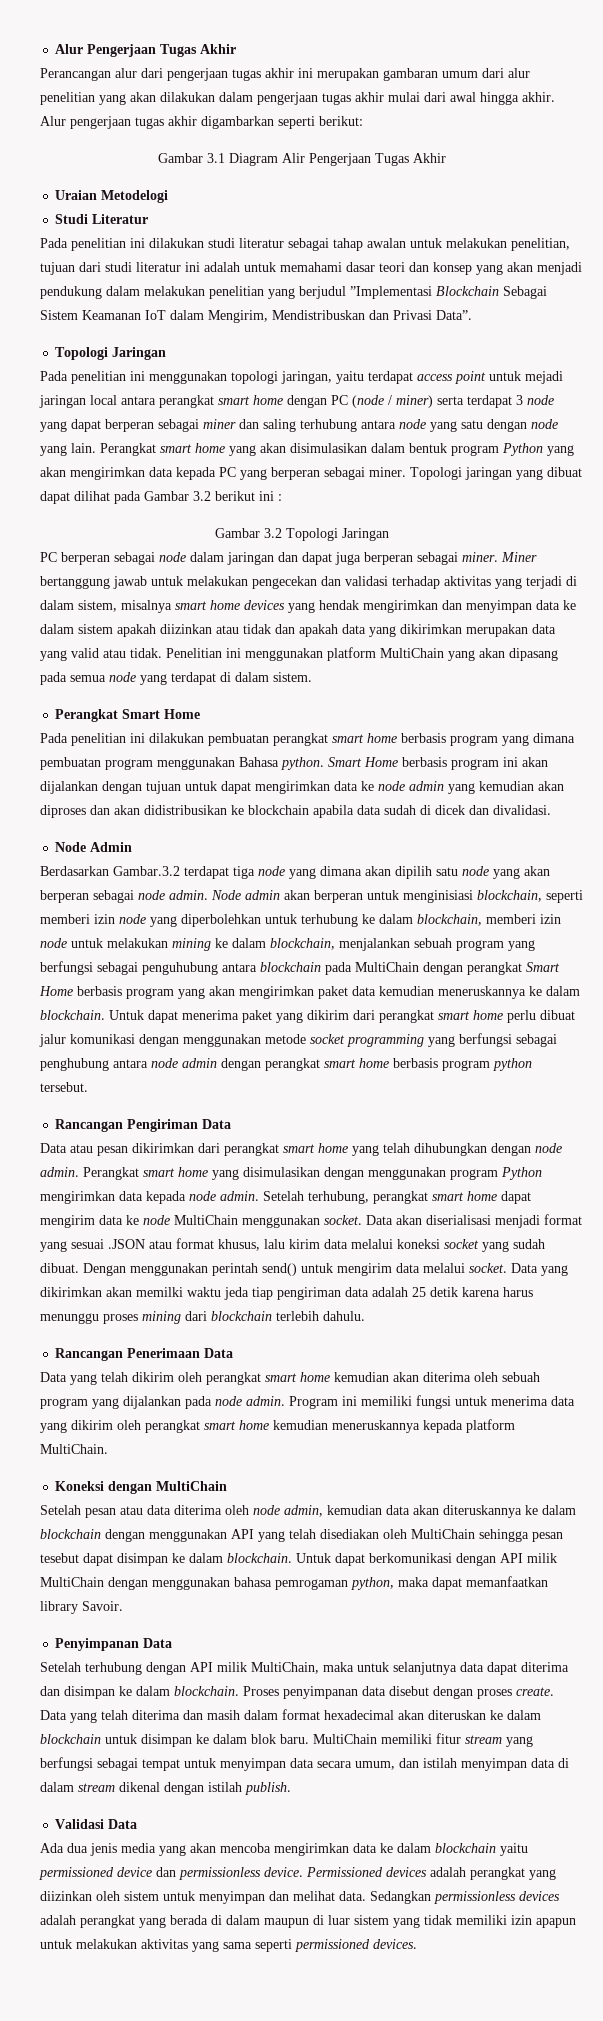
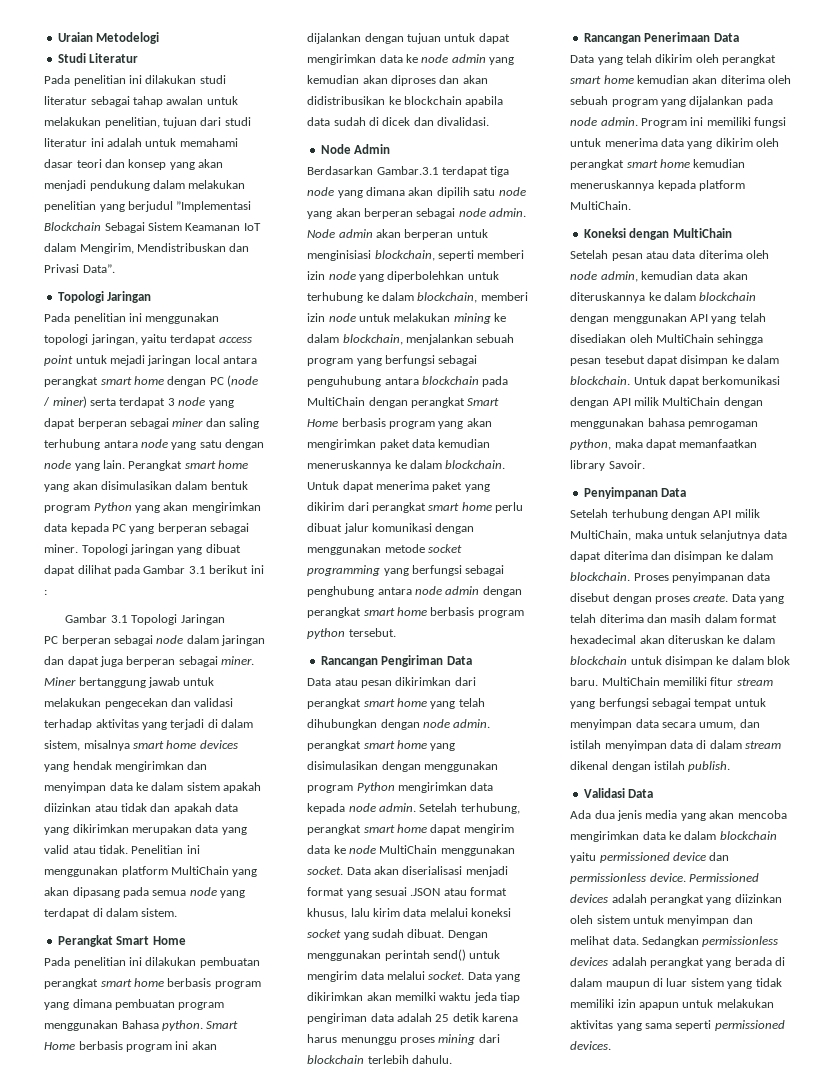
[55,44,237,57] [40,68,531,81] [40,92,556,105] [40,116,364,129] [157,153,446,166] Alur Pengerjaan Tugas Akhir // Perancangan alur dari pengerjaan tugas akhir ini merupakan gambaran umum dari alur penelitian yang akan dilakukan dalam pengerjaan tugas akhir mulai dari awal hingga akhir. Alur pengerjaan tugas akhir digambarkan seperti berikut: // Gambar 3.1 Diagram Alir Pengerjaan Tugas Akhir // -> (58, 37) none
[193,491,212,501] 3.2 -> [188,566,206,574] 3.1
[263,528,282,538] 3.2 -> [110,615,128,623] 3.1
[113,866,181,876] Gambar.3.2 -> [376,166,439,175] Gambar.3.1
[83,1167,140,1180] Perangkat -> [307,740,362,751] perangkat

